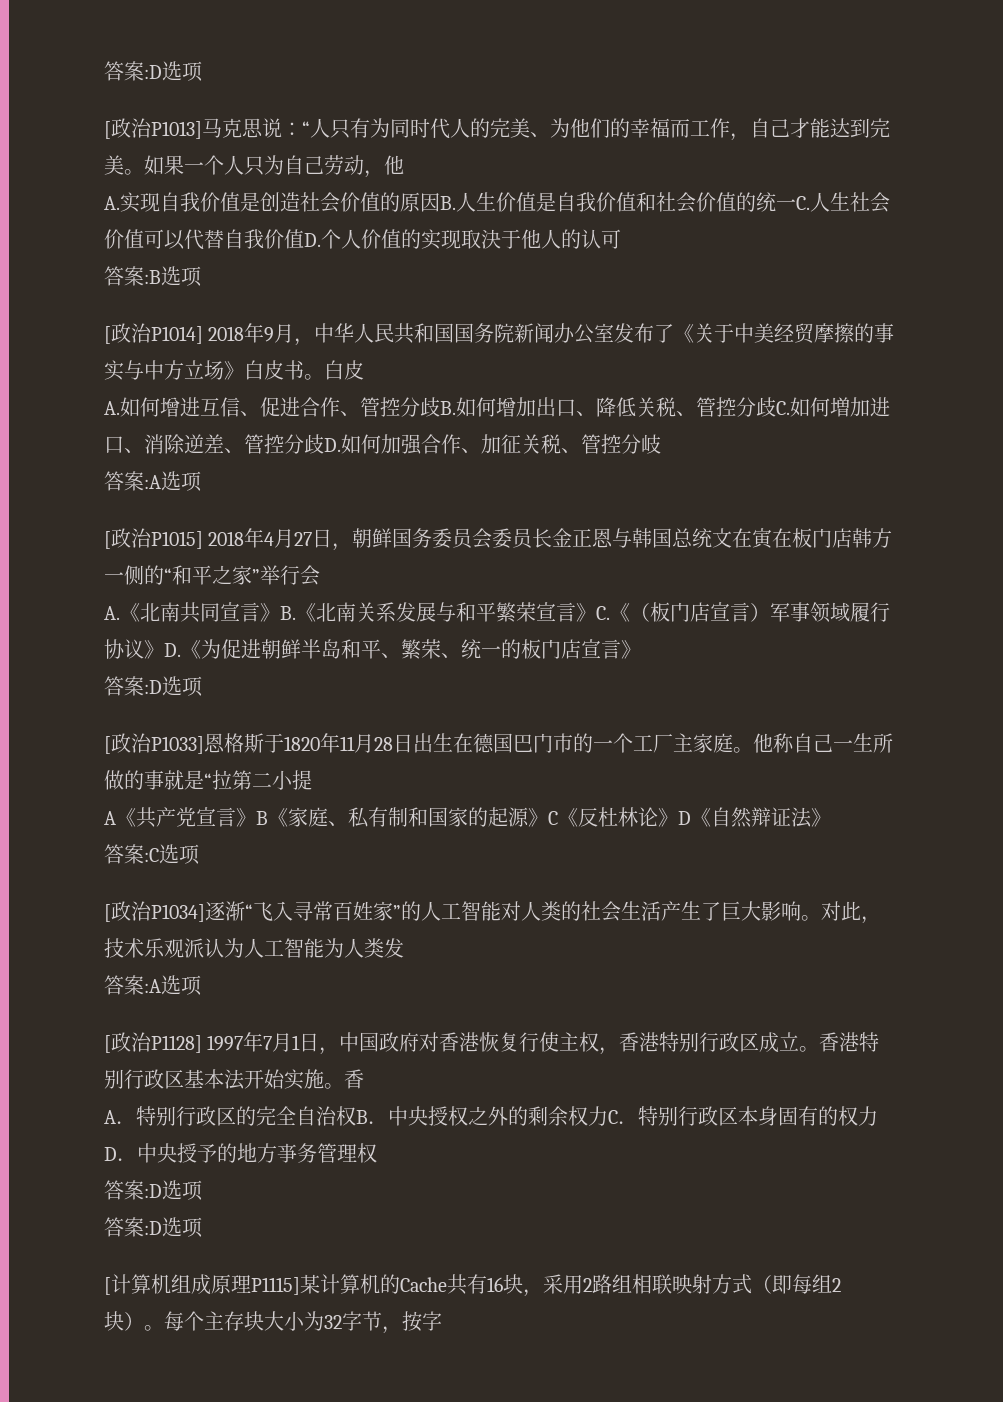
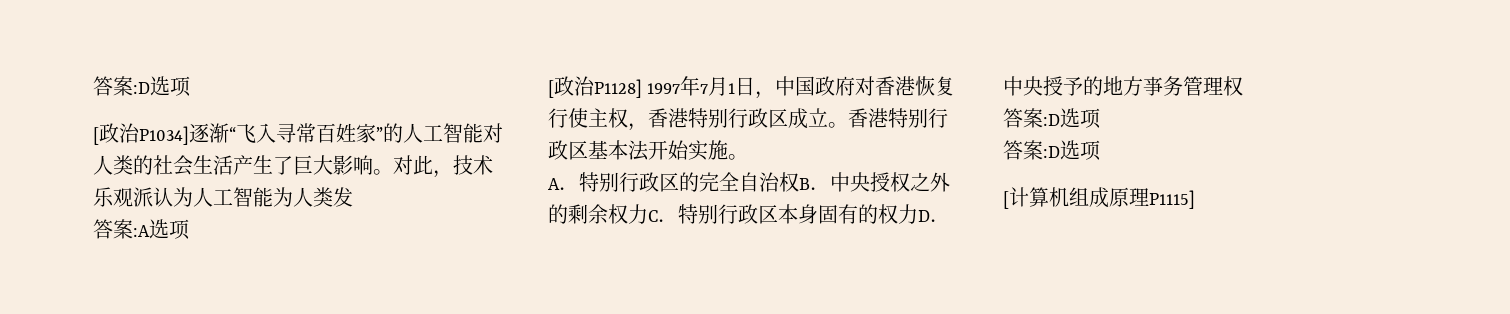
[104,61,203,82] [104,118,890,141] [104,155,404,178] [104,192,890,213] [104,229,621,250] [104,266,202,287] [104,323,895,346] [104,360,364,381] [104,397,890,417] [104,434,661,455] [104,471,202,492] [104,528,893,551] [104,565,320,586] [104,602,890,623] [104,639,641,659] [104,676,203,697] [104,733,893,754] [104,770,312,790] [104,807,831,828] [104,844,200,865] 答案:D选项 // [政治P1013]马克思说：“人只有为同时代人的完美、为他们的幸福而工作，自己才能达到完美。如果一个人只为自己劳动，他 // A.实现自我价值是创造社会价值的原因B.人生价值是自我价值和社会价值的统一C.人生社会价值可以代替自我价值D.个人价值的实现取決于他人的认可 // 答案:B选项 // [政治P1014] 2018年9月，中华人民共和国国务院新闻办公室发布了《关于中美经贸摩擦的事实与中方立场》白皮书。白皮 // A.如何增进互信、促进合作、管控分歧B.如何增加出口、降低关税、管控分歧C.如何増加进口、消除逆差、管控分歧D.如何加强合作、加征关税、管控分岐 // 答案:A选项 // [政治P1015] 2018年4月27日，朝鲜国务委员会委员长金正恩与韩国总统文在寅在板门店韩方一侧的“和平之家”举行会 // A.《北南共同宣言》B.《北南关系发展与和平繁荣宣言》C.《（板门店宣言）军事领域履行协议》D.《为促进朝鲜半岛和平、繁荣、统一的板门店宣言》 // 答案:D选项 // [政治P1033]恩格斯于1820年11月28日出生在德国巴门市的一个工厂主家庭。他称自己一生所做的事就是“拉第二小提 // A《共产党宣言》B《家庭、私有制和国家的起源》C《反杜林论》D《自然辩证法》 // 答案:C选项 -> [93,76,191,97] 答案:D选项
[344,1069,364,1089] 香 -> (748, 157) none
[300,1274,841,1297] [104,1311,442,1334] 某计算机的Cache共有16块，采用2路组相联映射方式（即每组2块）。每个主存块大小为32字节，按字 -> (1195, 199) none

